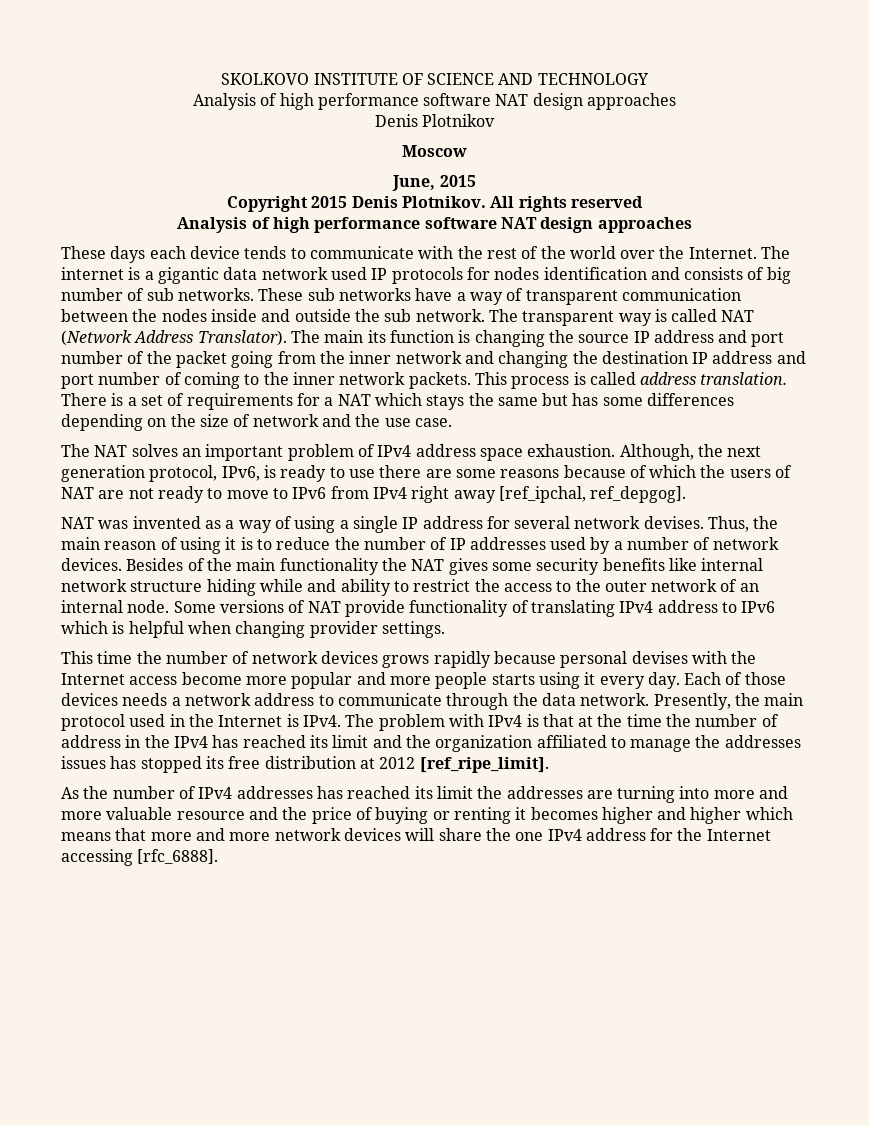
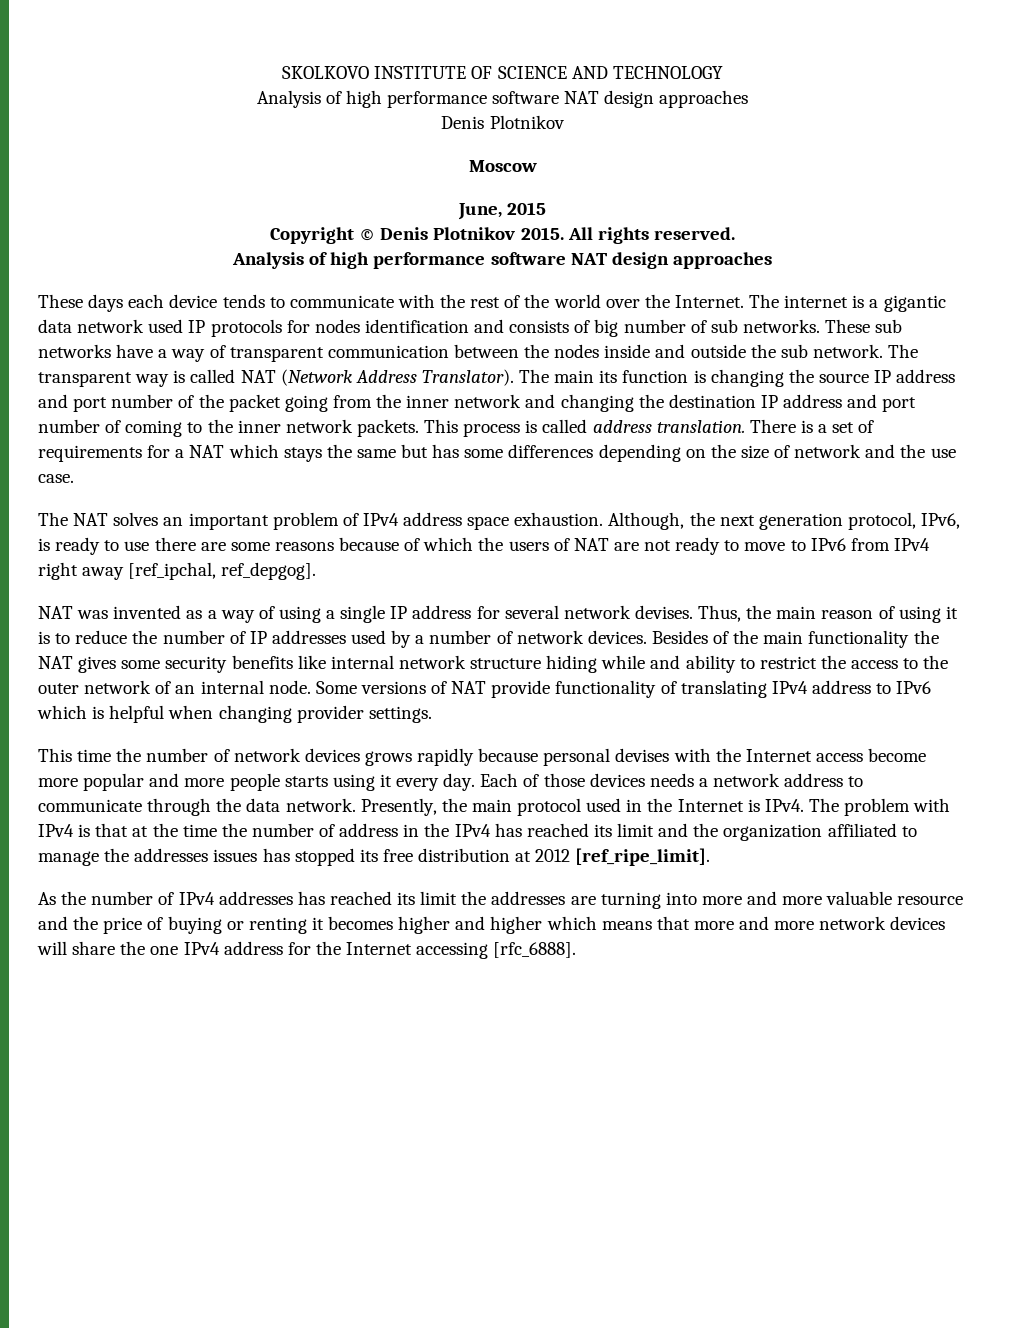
[311,196,486,208] 2015 Denis Plotnikov. -> [359,227,564,241] © Denis Plotnikov 2015.
[570,196,643,208] reserved -> [653,227,735,240] reserved.

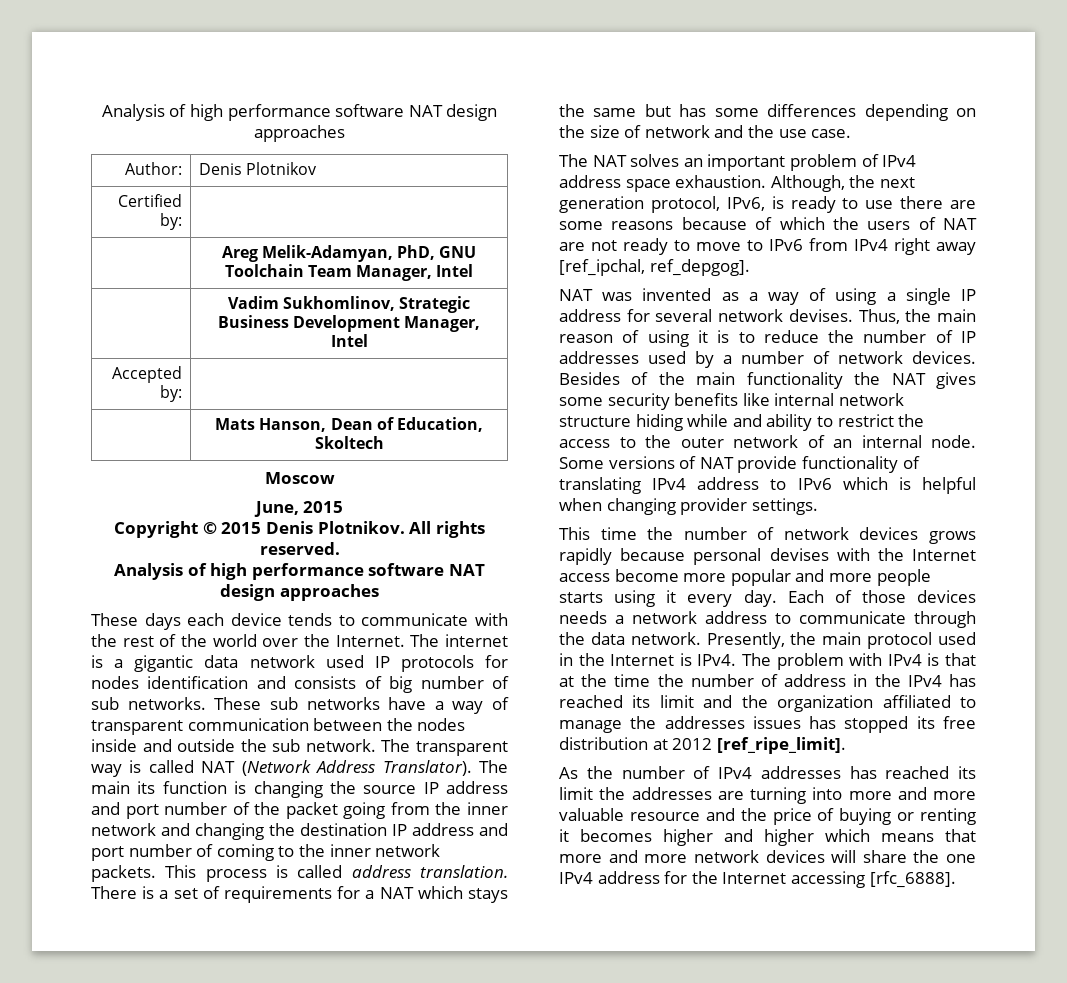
[282,66,723,79] [256,90,749,108] [441,115,565,129] SKOLKOVO INSTITUTE OF SCIENCE AND TECHNOLOGY // Analysis of high performance software NAT design approaches // Denis Plotnikov -> [101,104,498,121] [254,125,345,142] [125,162,183,175] [198,162,317,175] [118,194,183,207] [160,213,183,230] [221,245,477,262] [224,264,474,281] [227,296,471,313] [217,315,481,332] [330,334,368,347] [112,366,183,383] [160,385,183,402] [215,417,483,432] [314,436,384,449] Analysis of high performance software NAT design approaches // Author: | Denis Plotnikov // Certified by: | // | Areg Melik-Adamyan, PhD, GNU Toolchain Team Manager, Intel // | Vadim Sukhomlinov, Strategic Business Development Manager, Intel // Accepted by: | // | Mats Hanson, Dean of Education, Skoltech
[380,227,564,240] Denis Plotnikov 2015. -> [221,521,405,534] 2015 Denis Plotnikov.

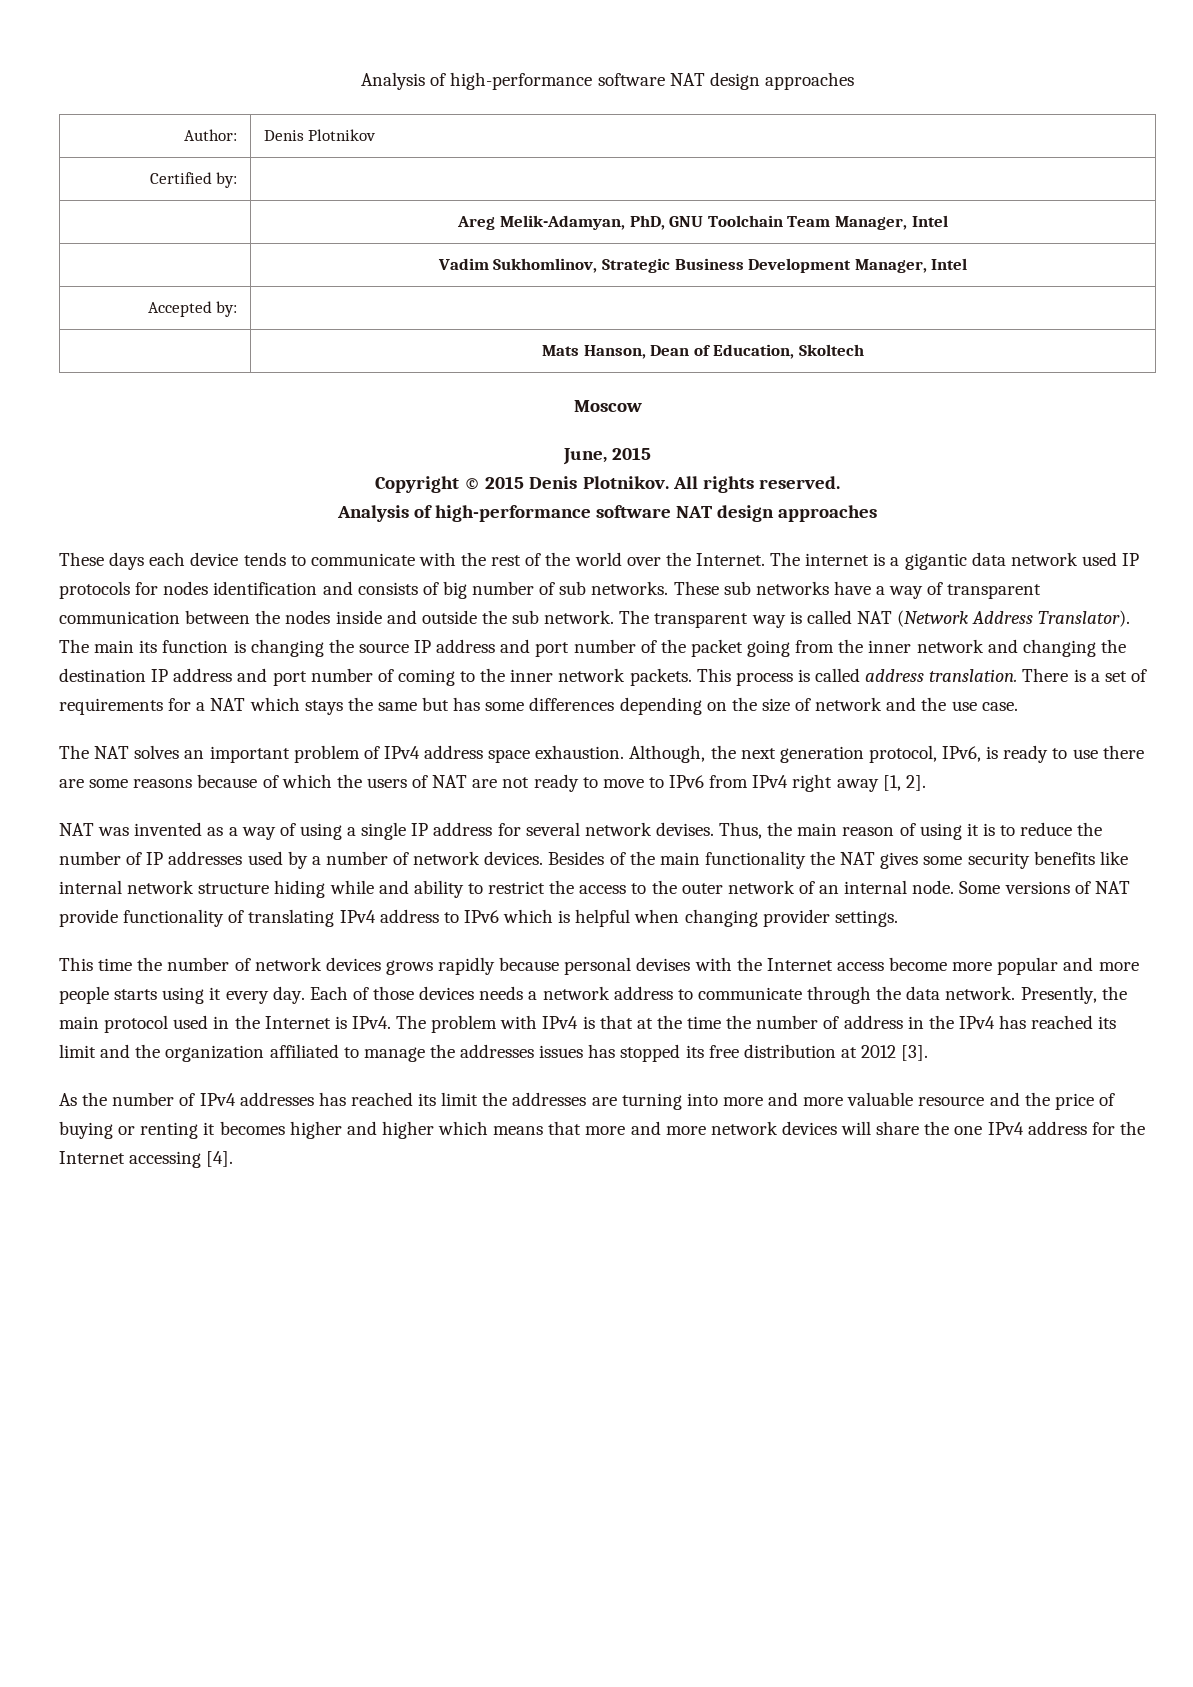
[101,104,331,121] Analysis of high performance -> [361,72,593,90] Analysis of high-performance
[210,563,364,580] high performance -> [434,505,591,522] high-performance
[559,259,750,276] [ref_ipchal, ref_depgog]. -> [882,775,926,791] [1, 2].
[716,737,846,754] [ref_ripe_limit]. -> [901,1045,929,1061] [3].
[869,871,956,888] [rfc_6888]. -> [206,1151,234,1167] [4].

